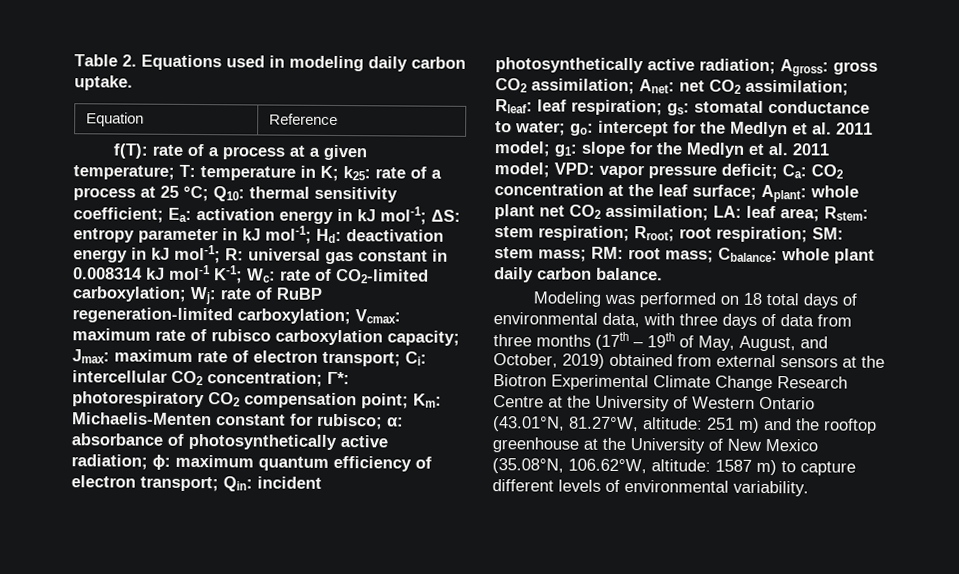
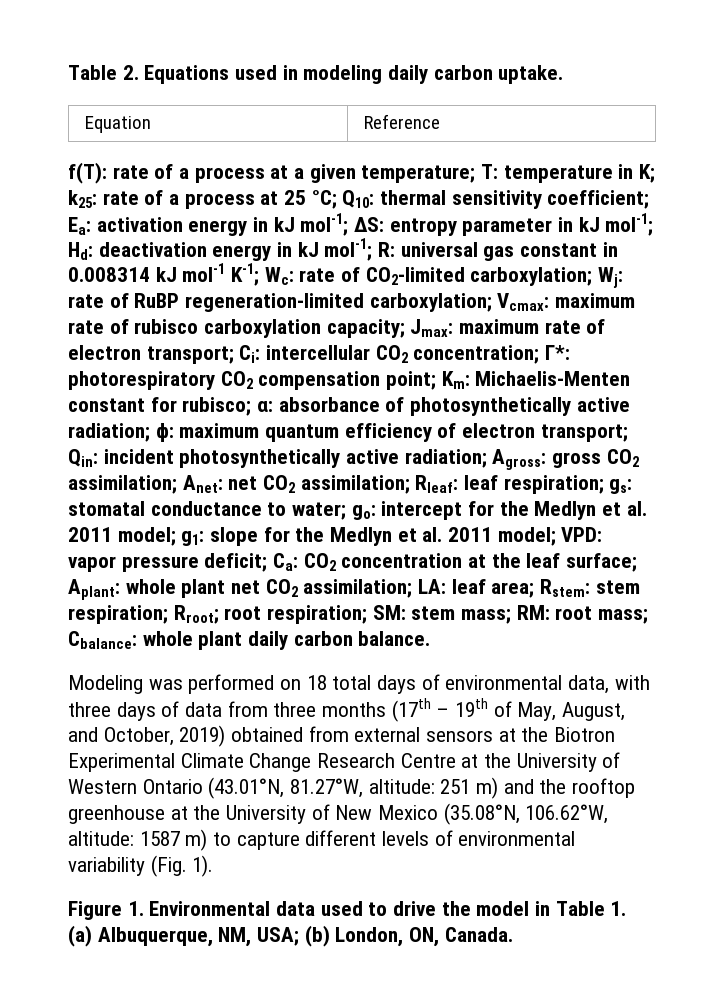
[733,480,809,497] variability. -> [68,855,214,877] [68,901,627,920] [68,925,513,947] variability (Fig. 1). // Figure 1. Environmental data used to drive the model in Table 1. (a) Albuquerque, NM, USA; (b) London, ON, Canada.

